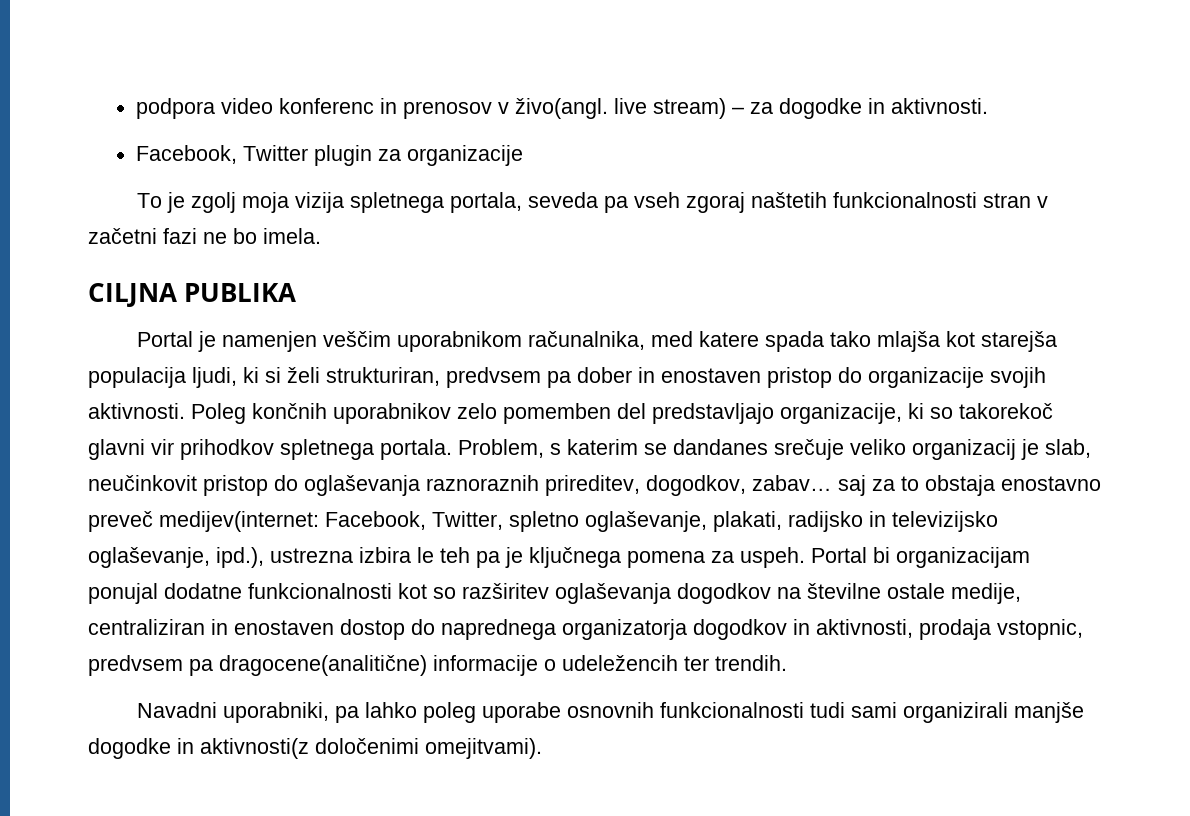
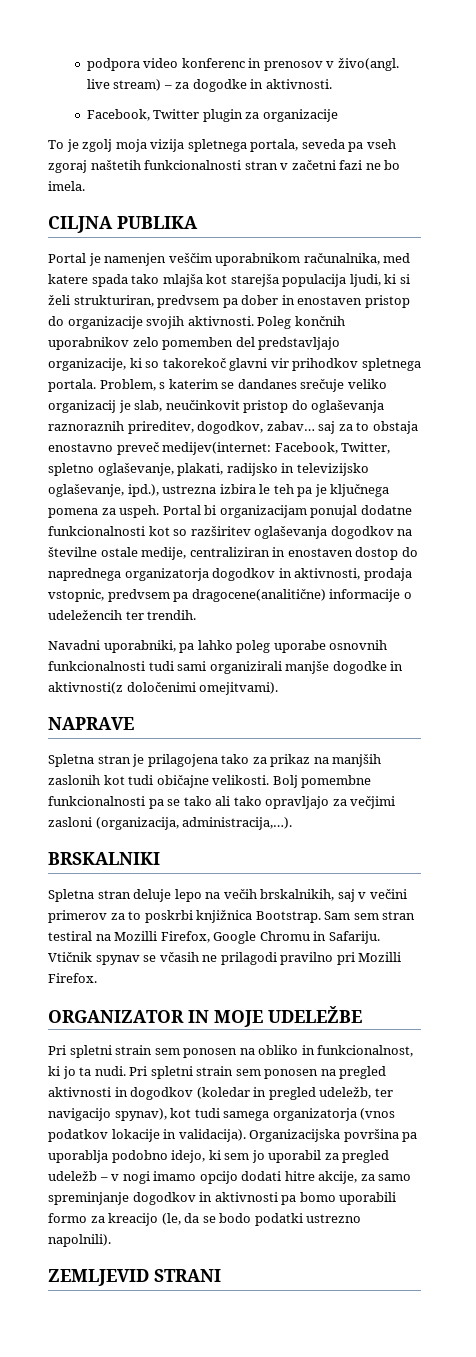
(542, 748) none -> [48,717,134,730] [48,754,382,767] [48,775,372,788] [48,796,396,809] [48,817,293,830] [48,852,160,865] [48,889,407,902] [48,910,416,923] [48,931,380,944] [48,952,402,965] [48,973,97,983] [48,1006,362,1027] [48,1045,414,1058] [48,1066,387,1079] [48,1087,393,1100] [48,1108,396,1121] [48,1129,418,1142] [48,1150,390,1163] [48,1171,412,1184] [48,1192,397,1205] [48,1213,362,1226] [48,1234,111,1247] [48,1269,221,1286] // NAPRAVE // Spletna stran je prilagojena tako za prikaz na manjših zaslonih kot tudi običajne velikosti. Bolj pomembne funkcionalnosti pa se tako ali tako opravljajo za večjimi zasloni (organizacija, administracija,…). // BRSKALNIKI // Spletna stran deluje lepo na večih brskalnikih, saj v večini primerov za to poskrbi knjižnica Bootstrap. Sam sem stran testiral na Mozilli Firefox, Google Chromu in Safariju. Vtičnik spynav se včasih ne prilagodi pravilno pri Mozilli Firefox. // ORGANIZATOR IN MOJE UDELEŽBE // Pri spletni strain sem ponosen na obliko in funkcionalnost, ki jo ta nudi. Pri spletni strain sem ponosen na pregled aktivnosti in dogodkov (koledar in pregled udeležb, ter navigacijo spynav), kot tudi samega organizatorja (vnos podatkov lokacije in validacija). Organizacijska površina pa uporablja podobno idejo, ki sem jo uporabil za pregled udeležb – v nogi imamo opcijo dodati hitre akcije, za samo spreminjanje dogodkov in aktivnosti pa bomo uporabili formo za kreacijo (le, da se bodo podatki ustrezno napolnili). // ZEMLJEVID STRANI

